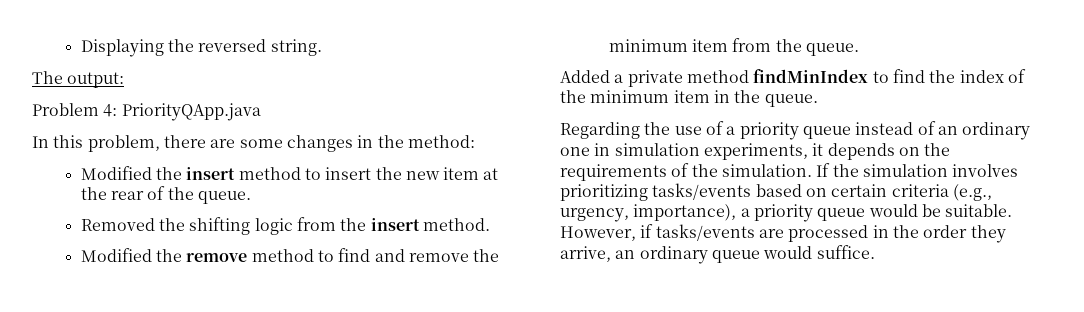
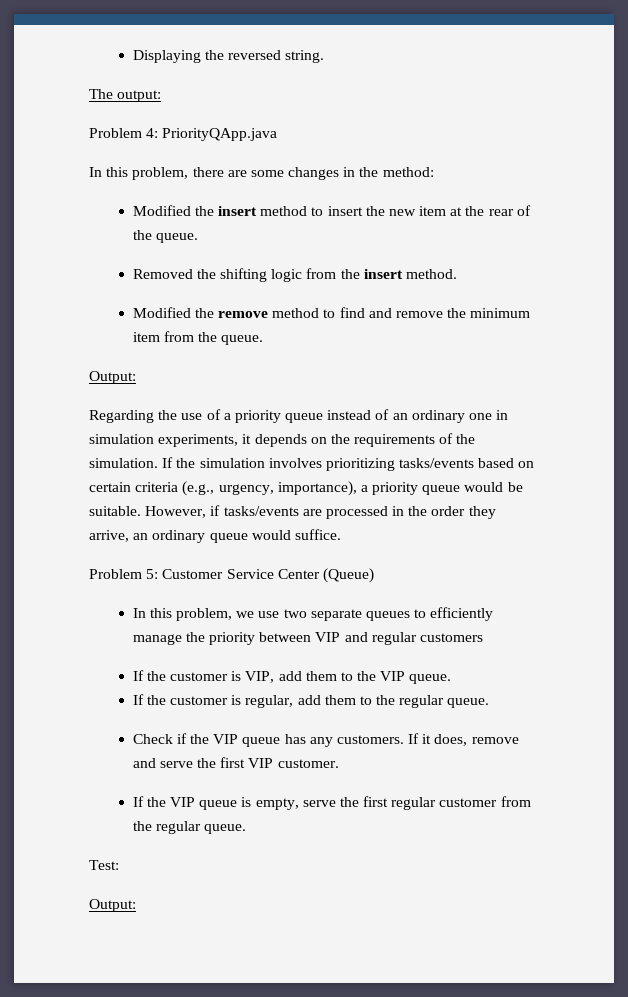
[560,69,1026,87] [560,90,818,107] Added a private method findMinIndex to find the index of the minimum item in the queue. -> [89,371,136,384] Output:
(875, 252) none -> [89,568,374,583] [132,607,494,621] [132,632,483,645] [132,670,452,684] [132,694,490,708] [132,733,519,747] [132,757,339,768] [132,796,531,810] [132,821,246,834] [89,860,119,870] [89,899,136,912] // Problem 5: Customer Service Center (Queue) // In this problem, we use two separate queues to efficiently manage the priority between VIP and regular customers // If the customer is VIP, add them to the VIP queue. // If the customer is regular, add them to the regular queue. // Check if the VIP queue has any customers. If it does, remove and serve the first VIP customer. // If the VIP queue is empty, serve the first regular customer from the regular queue. // Test: // Output:

